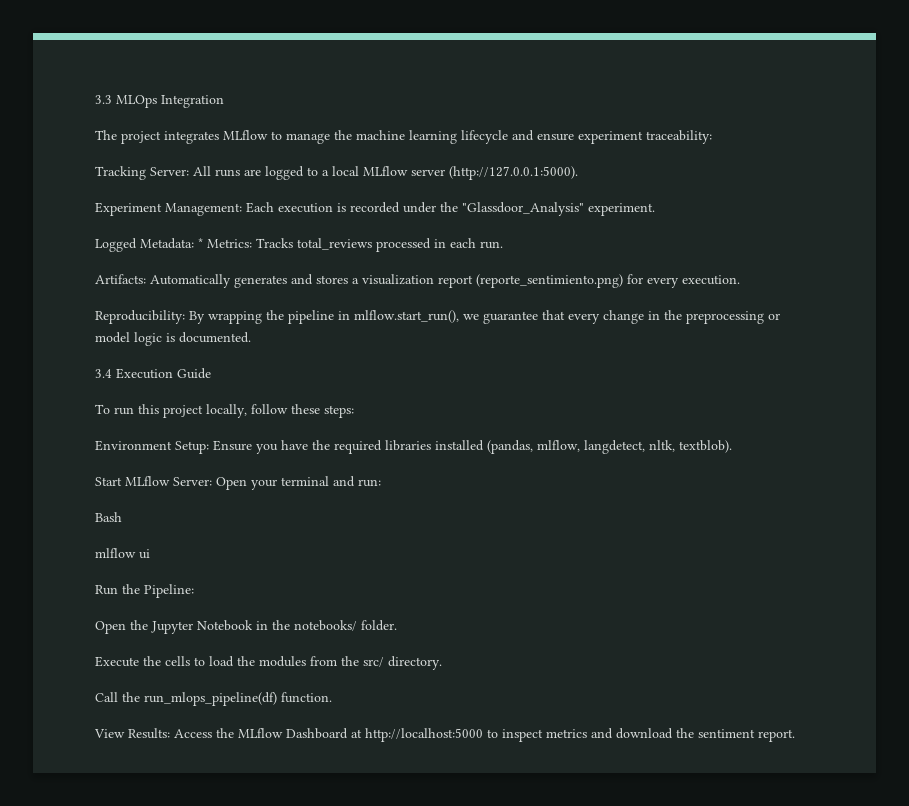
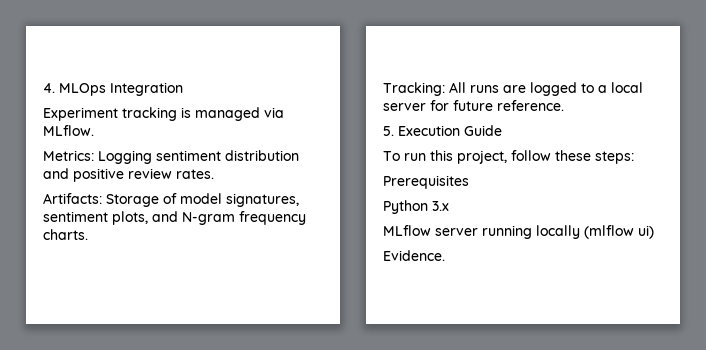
[95,95,112,104] 3.3 -> [43,83,55,93] 4.
[95,130,712,144] [95,166,189,180] The project integrates MLflow to manage the machine learning lifecycle and ensure experiment traceability: // Tracking Server: -> [43,107,284,121] [43,125,94,136] [43,150,299,164] [43,168,214,182] [43,193,299,207] [43,211,306,225] [43,229,88,240] [383,82,445,96] Experiment tracking is managed via MLflow. // Metrics: Logging sentiment distribution and positive review rates. // Artifacts: Storage of model signatures, sentiment plots, and N-gram frequency charts. // Tracking:
[363,166,578,180] [95,202,655,216] [95,238,503,252] [95,274,740,288] [95,310,780,324] [95,332,251,346] [95,369,112,378] MLflow server (http://127.0.0.1:5000). // Experiment Management: Each execution is recorded under the "Glassdoor_Analysis" experiment. // Logged Metadata: * Metrics: Tracks total_reviews processed in each run. // Artifacts: Automatically generates and stores a visualization report (reporte_sentimiento.png) for every execution. // Reproducibility: By wrapping the pipeline in mlflow.start_run(), we guarantee that every change in the preprocessing or model logic is documented. // 3.4 -> [383,100,564,111] [383,126,394,136] server for future reference. // 5.
[163,404,247,418] project locally, -> [457,150,507,164] project,
[95,440,732,454] [95,476,381,490] [95,512,122,522] [95,548,150,559] [95,584,194,598] [95,620,397,634] [95,656,442,670] [95,692,332,706] [94,728,795,742] Environment Setup: Ensure you have the required libraries installed (pandas, mlflow, langdetect, nltk, textblob). // Start MLflow Server: Open your terminal and run: // Bash // mlflow ui // Run the Pipeline: // Open the Jupyter Notebook in the notebooks/ folder. // Execute the cells to load the modules from the src/ directory. // Call the run_mlops_pipeline(df) function. // View Results: Access the MLflow Dashboard at http://localhost:5000 to inspect metrics and download the sentiment report. -> [383,175,469,189] [383,200,449,214] [383,225,654,239] [383,250,445,261] Prerequisites // Python 3.x // MLflow server running locally (mlflow ui) // Evidence.

